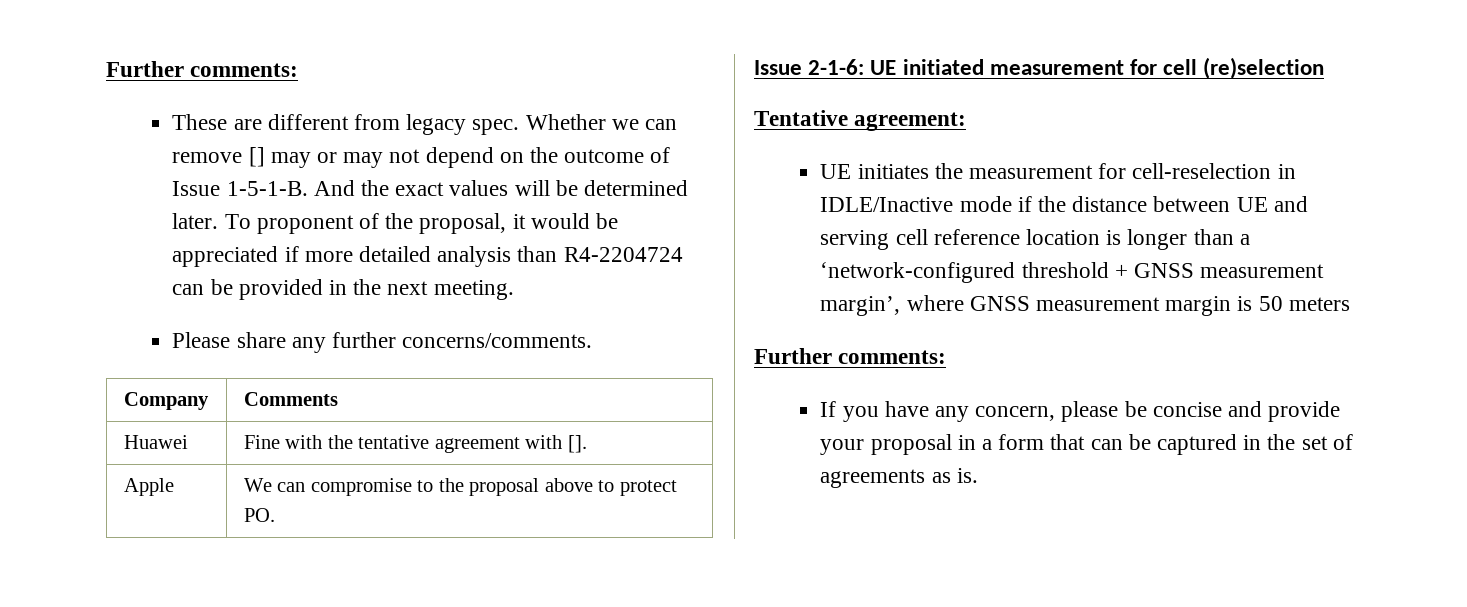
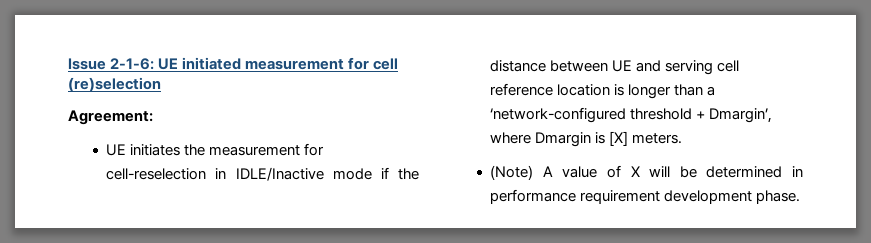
[106,61,299,77] [172,114,678,135] [172,147,671,168] [172,180,689,196] [172,213,619,234] [172,246,683,267] [172,279,514,300] [172,332,593,353] [123,392,209,410] [243,392,338,406] [123,435,188,449] [243,435,587,453] [123,478,174,496] [243,478,677,496] [243,508,275,522] Further comments: // These are different from legacy spec. Whether we can remove [] may or may not depend on the outcome of Issue 1-5-1-B. And the exact values will be determined later. To proponent of the proposal, it would be appreciated if more detailed analysis than R4-2204724 can be provided in the next meeting. // Please share any further concerns/comments. // Company | Comments // Huawei | Fine with the tentative agreement with []. // Apple | We can compromise to the proposal above to protect PO. // -> (68, 64) none
[754,110,967,131] Tentative agreement: -> [68,110,153,125] Agreement:
[1133,263,1325,278] [820,295,1350,316] [754,348,947,364] [820,401,1341,422] [820,434,1353,455] [820,468,978,488] GNSS measurement margin’, where GNSS measurement margin is 50 meters // Further comments: // If you have any concern, please be concise and provide your proposal in a form that can be captured in the set of agreements as is. -> [709,108,773,123] [490,131,683,147] [490,165,803,180] [490,189,801,204] Dmargin’, where Dmargin is [X] meters. // (Note) A value of X will be determined in performance requirement development phase.

